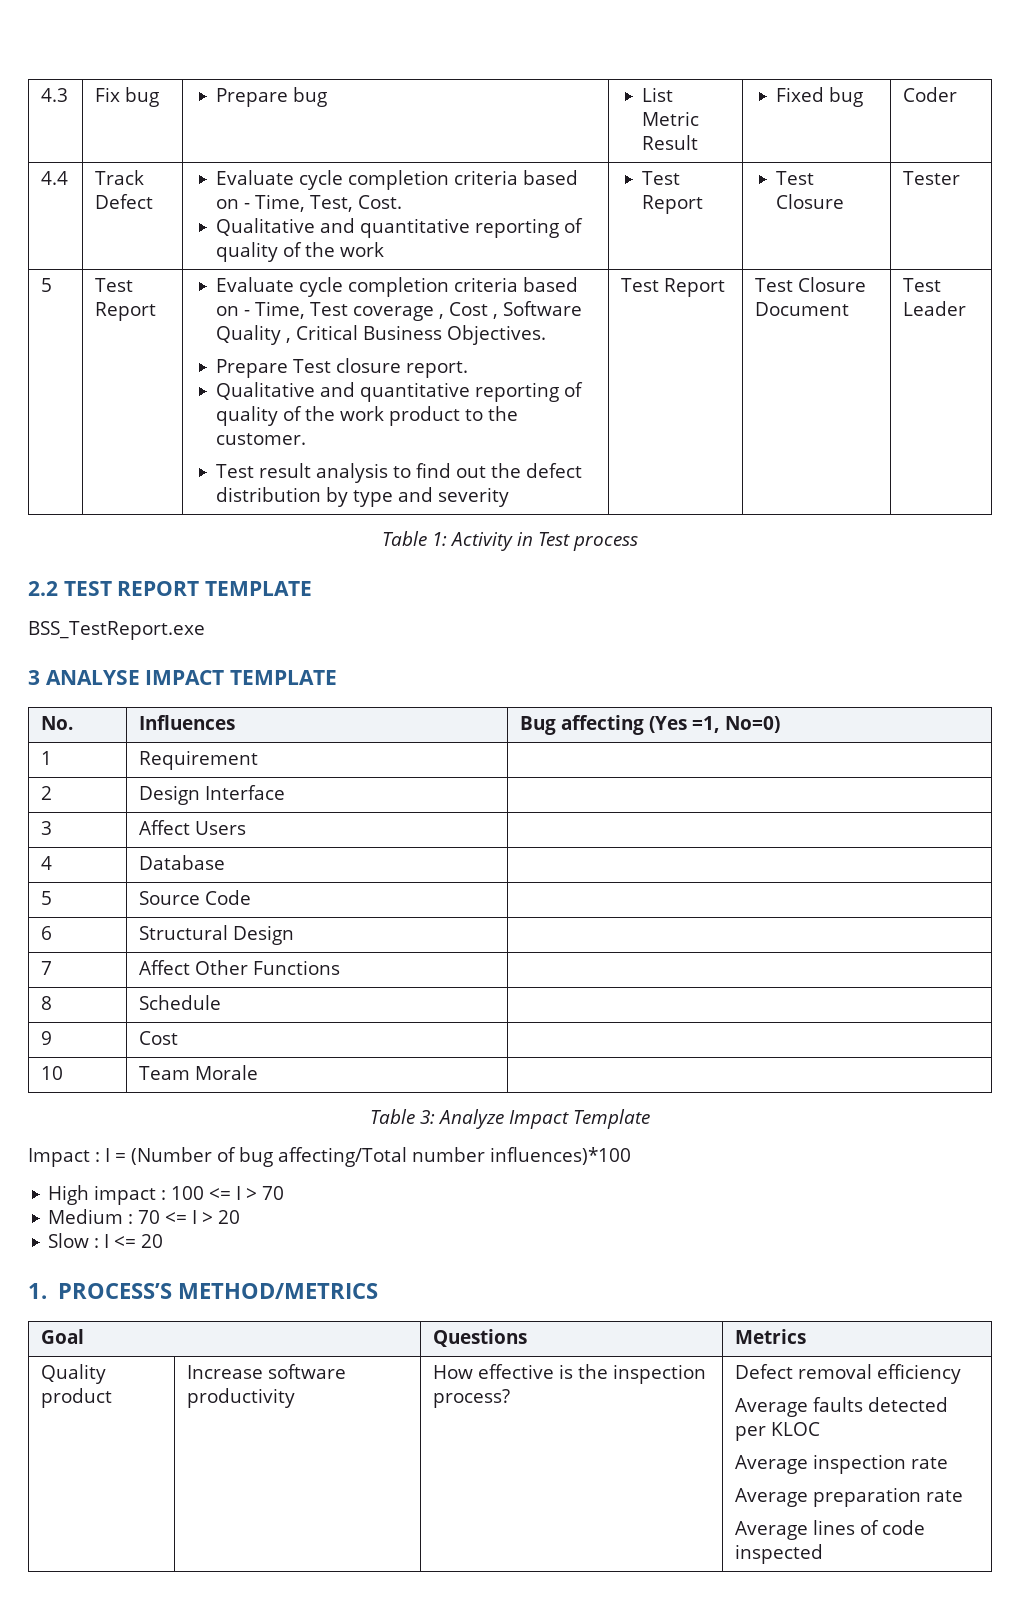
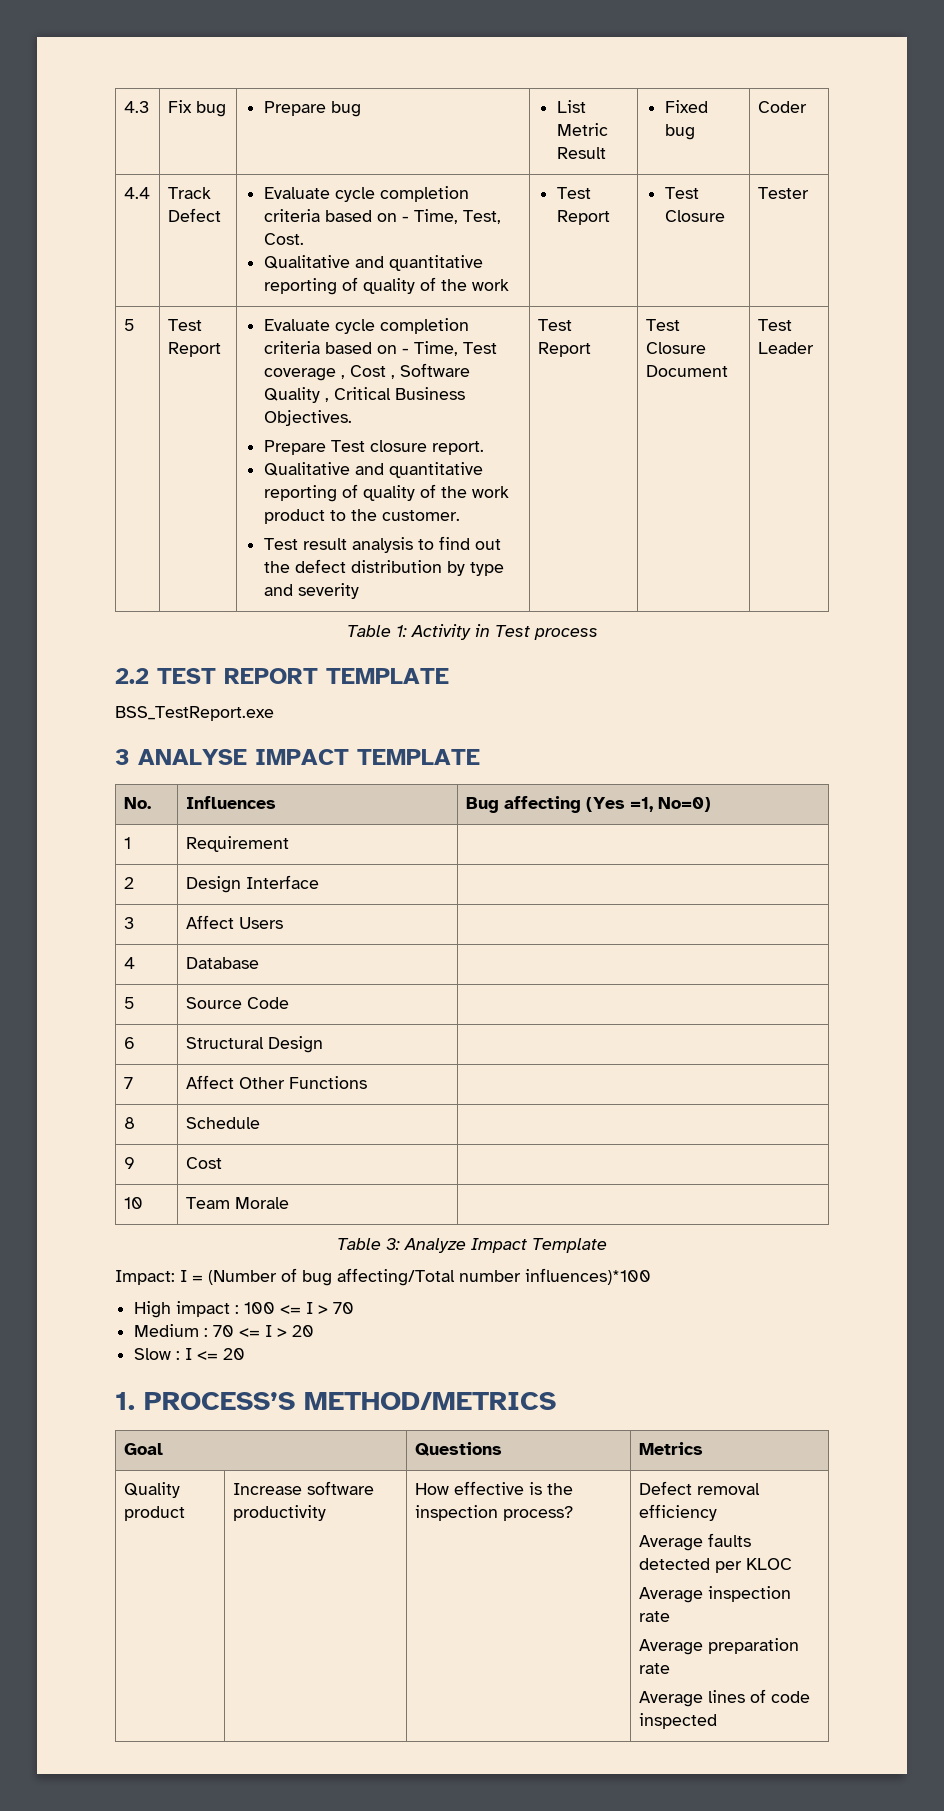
[28,1148,100,1167] Impact : -> [115,1270,175,1285] Impact:

